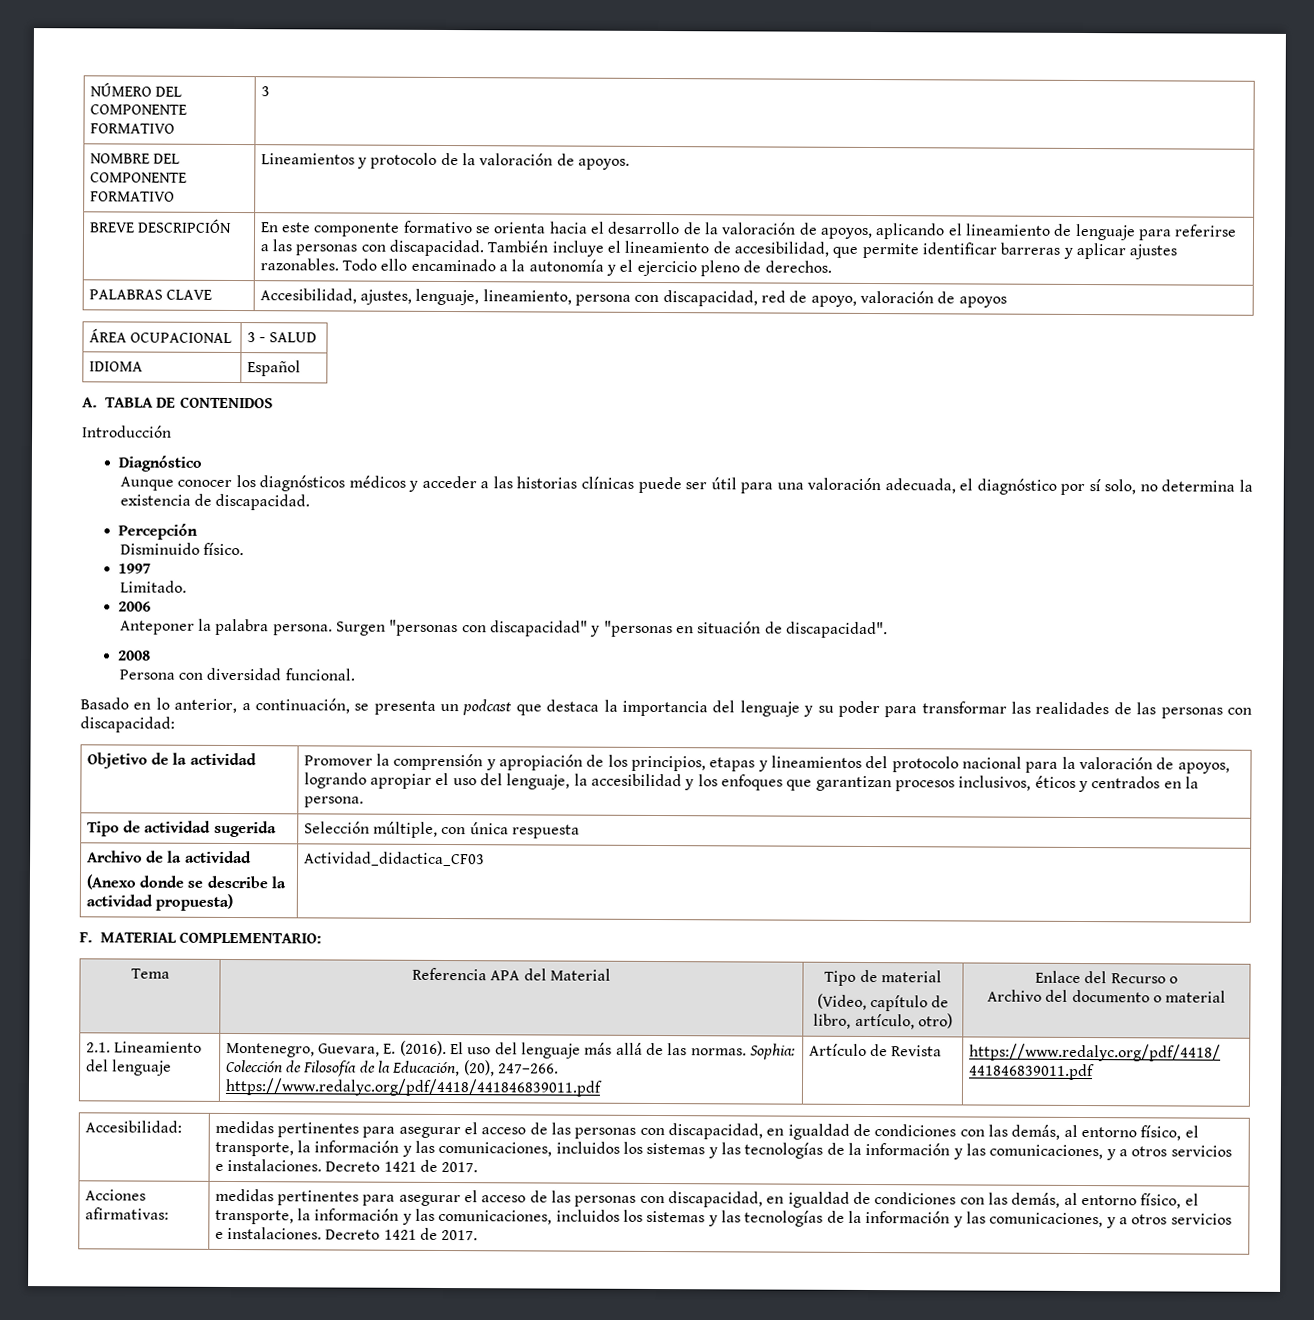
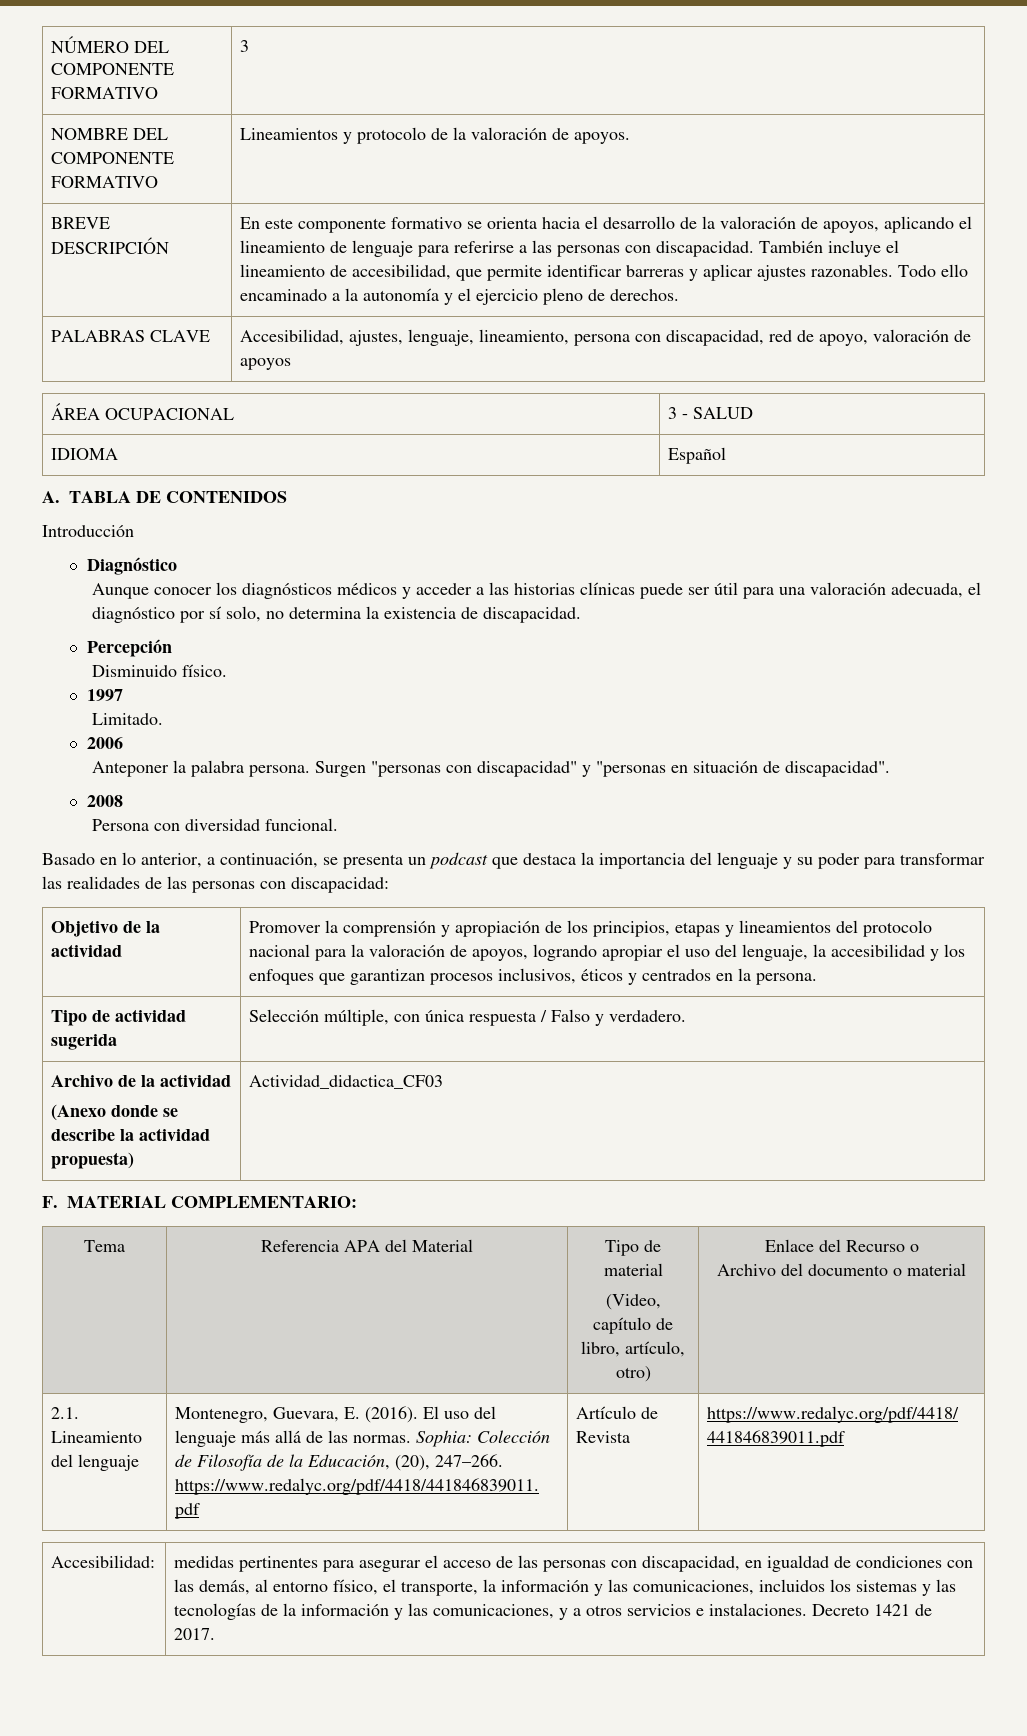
(581, 831) none -> [540,1009,687,1026] / Falso y verdadero.
[84,1189,146,1201] [84,1207,169,1220] [214,1188,1199,1209] [214,1208,1232,1229] [214,1226,479,1241] // Acciones afirmativas: | medidas pertinentes para asegurar el acceso de las personas con discapacidad, en igualdad de condiciones con las demás, al entorno físico, el transporte, la información y las comunicaciones, incluidos los sistemas y las tecnologías de la información y las comunicaciones, y a otros servicios e instalaciones. Decreto 1421 de 2017. -> (216, 1634) none

